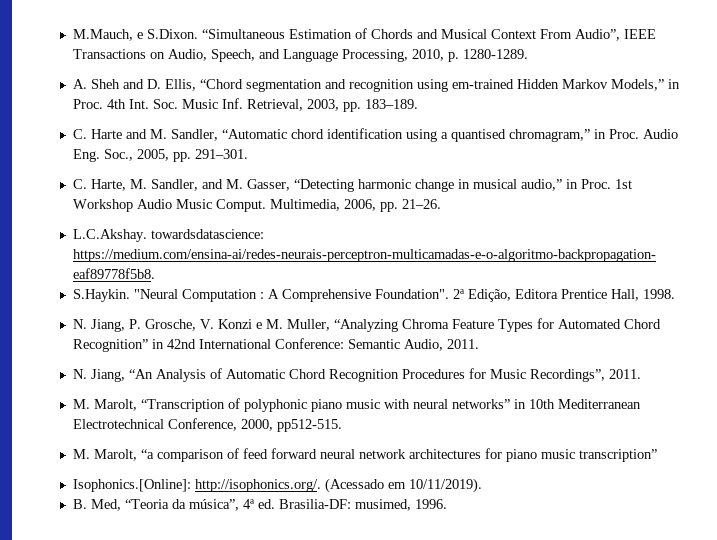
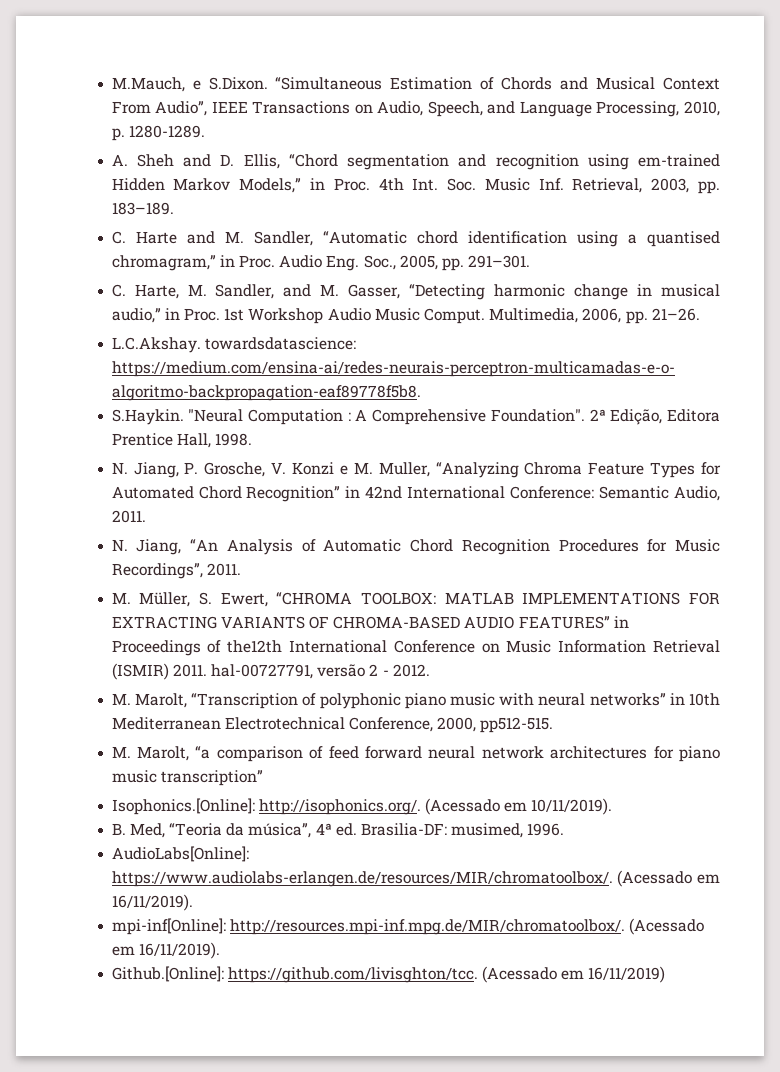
(641, 374) none -> [111,592,720,607] [111,616,629,629] [111,640,720,656] [111,663,430,680] // M. Müller, S. Ewert, “CHROMA TOOLBOX: MATLAB IMPLEMENTATIONS FOR EXTRACTING VARIANTS OF CHROMA-BASED AUDIO FEATURES” in Proceedings of the12th International Conference on Music Information Retrieval (ISMIR) 2011. hal-00727791, versão 2 - 2012.
(447, 504) none -> [111,846,249,862] [111,870,720,887] [111,894,193,911] [111,918,705,935] [111,942,220,959] [111,966,666,983] // AudioLabs[Online]: https://www.audiolabs-erlangen.de/resources/MIR/chromatoolbox/. (Acessado em 16/11/2019). // mpi-inf[Online]: http://resources.mpi-inf.mpg.de/MIR/chromatoolbox/. (Acessado em 16/11/2019). // Github.[Online]: https://github.com/livisghton/tcc. (Acessado em 16/11/2019)

